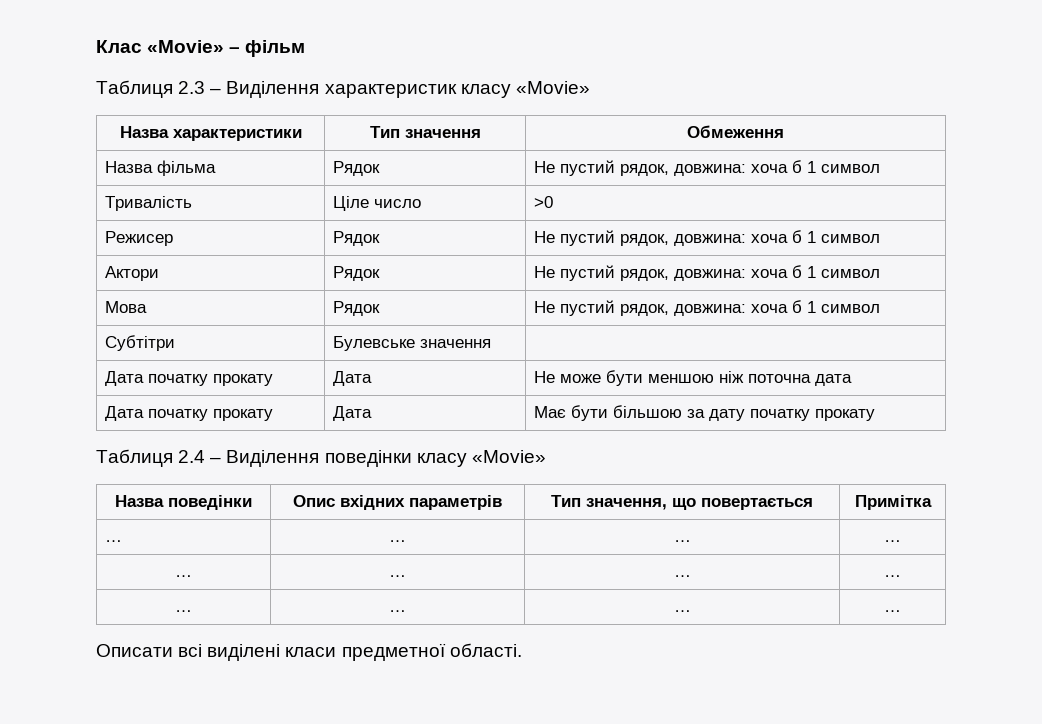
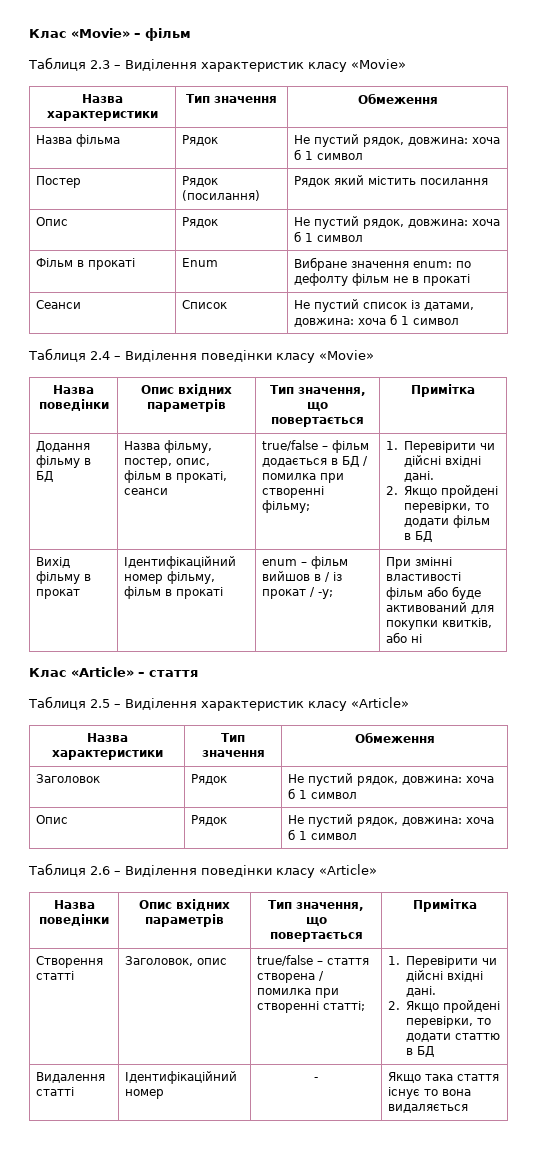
[105,196,193,211] [333,196,422,211] [534,196,554,208] [105,231,174,246] [333,231,381,246] [534,230,881,246] [105,266,160,281] [333,266,381,281] [534,265,881,281] [105,301,148,313] [333,301,381,316] [534,300,881,316] [105,335,176,351] [333,336,492,351] [105,371,274,386] [333,371,373,386] [534,370,853,386] [105,406,274,421] [333,406,373,421] [534,405,876,421] Тривалість | Ціле число | >0 // Режисер | Рядок | Не пустий рядок, довжина: хоча б 1 символ // Актори | Рядок | Не пустий рядок, довжина: хоча б 1 символ // Мова | Рядок | Не пустий рядок, довжина: хоча б 1 символ // Субтітри | Булевське значення | // Дата початку прокату | Дата | Не може бути меншою ніж поточна дата // Дата початку прокату | Дата | Має бути більшою за дату початку прокату -> [36,176,82,188] [182,176,219,187] [182,190,261,201] [294,175,489,187] [36,217,69,226] [182,217,219,228] [294,216,501,229] [294,231,364,242] [36,258,136,270] [182,258,219,267] [294,257,472,271] [294,273,471,286] [36,300,82,309] [182,300,228,309] [294,299,475,312] [294,314,460,327] Постер | Рядок (посилання) | Рядок який містить посилання // Опис | Рядок | Не пустий рядок, довжина: хоча б 1 символ // Фільм в прокаті | Enum | Вибране значення enum: по дефолту фільм не в прокаті // Сеанси | Список | Не пустий список із датами, довжина: хоча б 1 символ
[105,540,123,542] [389,540,406,542] [673,540,691,542] [884,540,901,542] [175,575,192,577] [389,575,406,577] [673,575,691,577] [884,575,901,577] [175,610,192,612] [389,610,406,612] [673,610,691,612] [884,610,901,612] [96,643,522,661] … | … | … | … // … | … | … | … // … | … | … | … // Описати всі виділені класи предметної області. -> [36,441,91,452] [36,455,92,468] [36,471,54,482] [124,440,213,453] [124,458,211,468] [124,470,228,483] [124,488,169,495] [262,440,370,453] [262,456,369,467] [262,473,345,483] [262,486,325,498] [262,500,311,513] [386,441,496,453] [404,455,482,467] [404,471,435,482] [386,485,499,498] [404,501,490,513] [404,515,491,528] [404,531,433,542] [36,557,71,568] [36,571,92,584] [36,589,81,599] [124,556,237,569] [124,571,216,584] [124,586,224,599] [262,556,349,569] [262,571,343,582] [262,587,334,599] [386,557,453,569] [386,572,462,581] [386,586,482,600] [386,602,495,614] [386,618,493,630] [386,632,423,643] [29,667,198,677] [28,696,409,711] [86,733,128,742] [51,750,163,760] [221,733,245,742] [201,750,265,757] [354,732,435,743] [36,774,101,783] [191,774,228,785] [288,773,495,786] [288,788,358,799] [36,815,69,824] [191,815,228,826] [288,814,495,827] [288,829,358,840] [28,863,377,878] [53,900,95,909] [39,914,109,926] [139,899,230,911] [145,914,224,927] [268,900,364,911] [305,917,327,926] [269,932,363,942] [412,899,477,912] [36,956,104,968] [36,971,75,980] [125,956,228,966] [257,955,370,966] [257,971,325,983] [257,988,340,998] [257,1001,366,1013] [388,956,498,968] [406,970,484,982] [406,986,437,997] [388,1000,501,1013] [406,1016,492,1028] [406,1033,501,1042] [406,1046,435,1057] [36,1072,106,1083] [36,1087,75,1096] [125,1071,238,1084] [125,1089,165,1099] [314,1077,318,1081] [388,1072,500,1083] [388,1087,472,1099] [388,1104,469,1113] Додання фільму в БД | Назва фільму, постер, опис, фільм в прокаті, сеанси | true/false – фільм додається в БД / помилка при створенні фільму; | 1. Перевірити чи дійсні вхідні дані. // 2. Якщо пройдені перевірки, то додати фільм в БД // Вихід фільму в прокат | Ідентифікаційний номер фільму, фільм в прокаті | enum – фільм вийшов в / із прокат / -у; | При змінні властивості фільм або буде активований для покупки квитків, або ні // Клас «Article» – стаття // Таблиця 2.5 – Виділення характеристик класу «Article» // Назва характеристики | Тип значення | Обмеження // Заголовок | Рядок | Не пустий рядок, довжина: хоча б 1 символ // Опис | Рядок | Не пустий рядок, довжина: хоча б 1 символ // Таблиця 2.6 – Виділення поведінки класу «Article» // Назва поведінки | Опис вхідних параметрів | Тип значення, що повертається | Примітка // Створення статті | Заголовок, опис | true/false – стаття створена / помилка при створенні статті; | 1. Перевірити чи дійсні вхідні дані. // 2. Якщо пройдені перевірки, то додати статтю в БД // Видалення статті | Ідентифікаційний номер | - | Якщо така стаття існує то вона видаляється

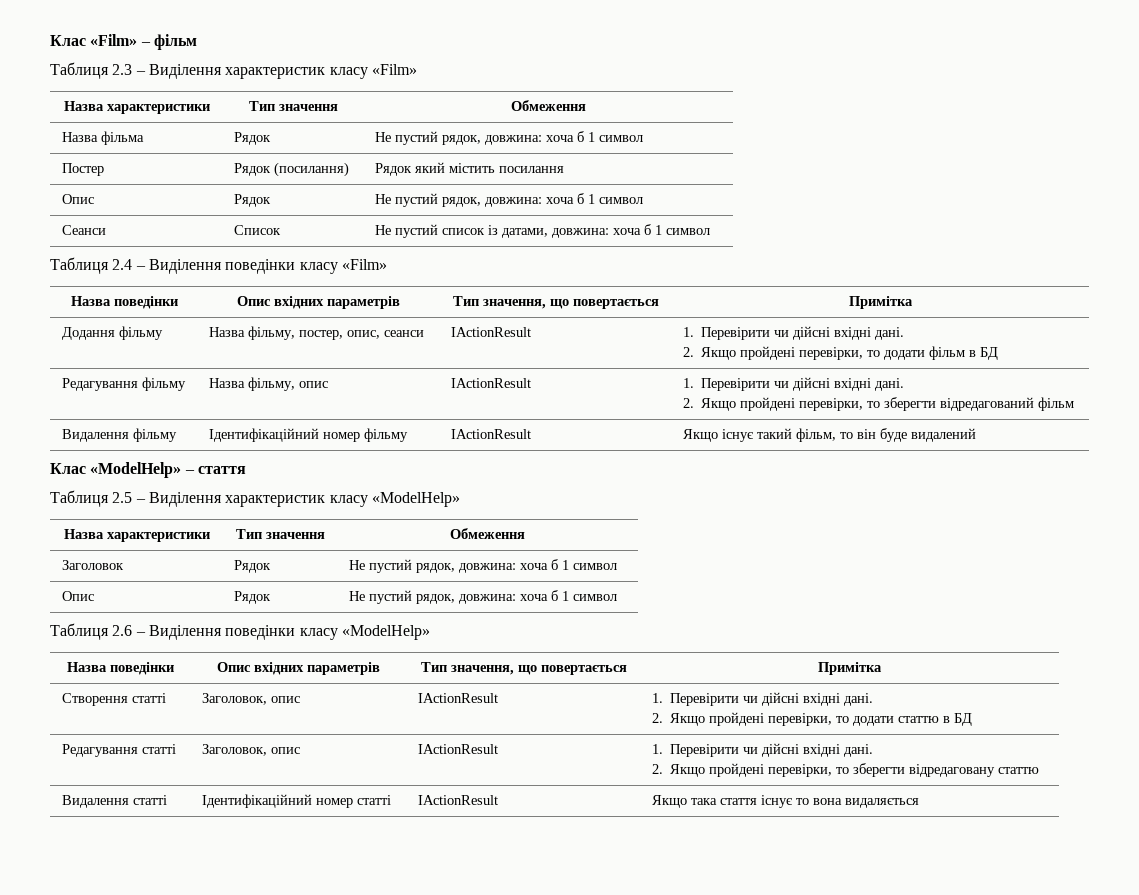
[29,28,130,38] Клас «Movie» -> [50,34,138,46] Клас «Film»
[351,59,406,69] «Movie» -> [371,64,417,75] «Film»
[36,258,136,270] [182,258,219,267] [294,257,472,271] [294,273,471,286] // Фільм в прокаті | Enum | Вибране значення enum: по дефолту фільм не в прокаті -> (643, 200) none
[319,350,374,360] «Movie» -> [341,259,387,270] «Film»
[84,458,92,465] [36,471,54,482] в БД -> (163, 333) none
[124,470,228,483] [124,488,169,495] [262,440,370,453] [262,456,369,467] [262,473,345,483] [262,486,325,498] [262,500,311,513] фільм в прокаті, сеанси | true/false – фільм додається в БД / помилка при створенні фільму; -> [383,330,424,337] [450,327,531,337] сеанси | IActionResult
[36,557,71,568] [36,571,92,584] [36,589,81,599] [124,556,237,569] [124,571,216,584] [124,586,224,599] [262,556,349,569] [262,571,343,582] [262,587,334,599] [386,557,453,569] [386,572,462,581] [386,586,482,600] [386,602,495,614] [386,618,493,630] [386,632,423,643] [29,667,134,677] Вихід фільму в прокат | Ідентифікаційний номер фільму, фільм в прокаті | enum – фільм вийшов в / із прокат / -у; | При змінні властивості фільм або буде активований для покупки квитків, або ні // Клас «Article» -> [61,377,186,391] [208,377,328,391] [450,378,531,388] [682,377,905,391] [682,397,1075,411] [61,428,177,442] [208,428,408,442] [450,429,531,439] [682,428,976,442] [50,462,182,478] Редагування фільму | Назва фільму, опис | IActionResult | 1. Перевірити чи дійсні вхідні дані. // 2. Якщо пройдені перевірки, то зберегти відредагований фільм // Видалення фільму | Ідентифікаційний номер фільму | IActionResult | Якщо існує такий фільм, то він буде видалений // Клас «ModelHelp»
[351,697,409,708] «Article» -> [371,492,460,507] «ModelHelp»
[319,864,377,875] «Article» -> [341,625,430,640] «ModelHelp»
[257,955,370,966] [257,971,325,983] [257,988,340,998] [257,1001,366,1013] true/false – стаття створена / помилка при створенні статті; -> [417,693,498,703] IActionResult
(435, 1051) none -> [61,744,176,757] [201,744,300,756] [417,744,498,754] [651,743,874,757] [651,763,1040,777] // Редагування статті | Заголовок, опис | IActionResult | 1. Перевірити чи дійсні вхідні дані. // 2. Якщо пройдені перевірки, то зберегти відредаговану статтю
[314,1077,318,1081] | - -> [356,795,391,805] [417,795,498,805] статті | IActionResult

